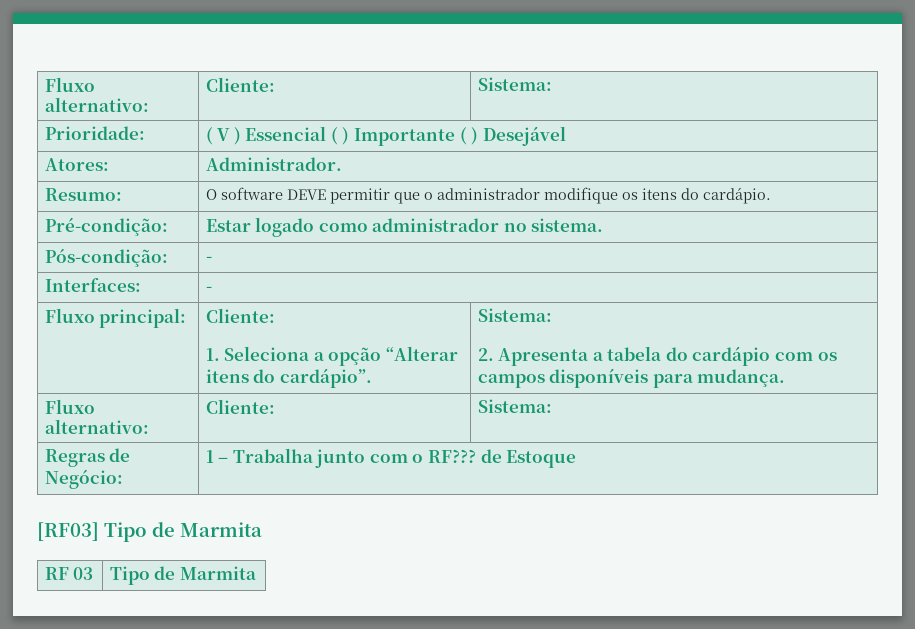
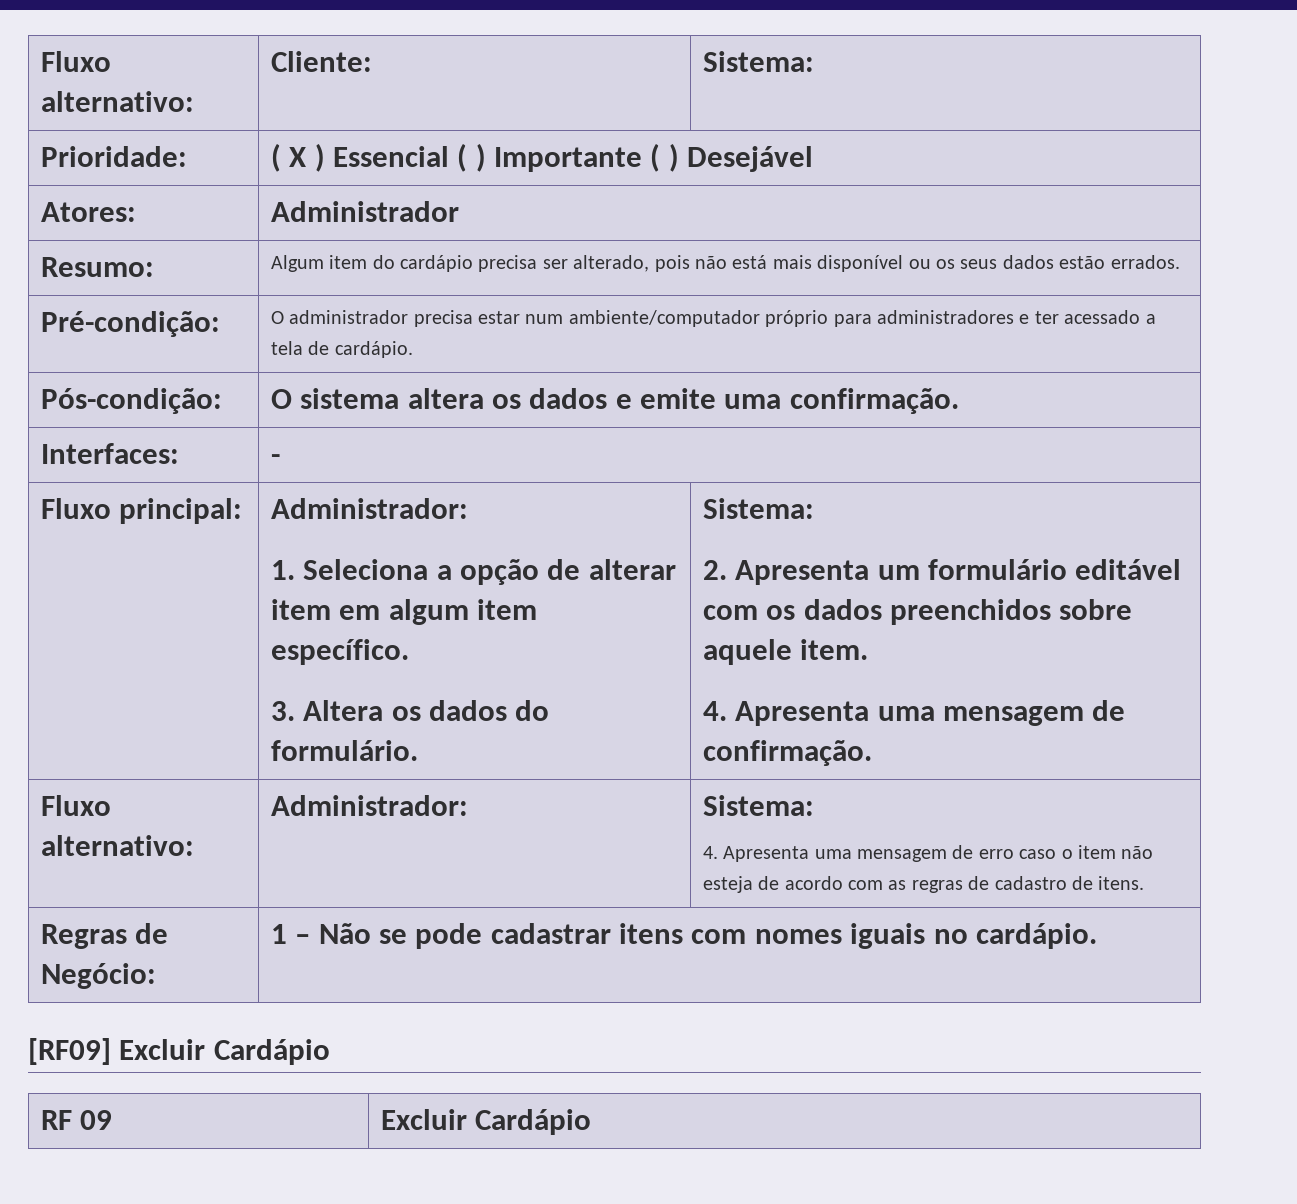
[217,128,231,141] V -> [289,147,307,167] X
[205,157,342,171] Administrador. -> [270,201,459,222] Administrador
[205,187,771,204] [44,217,168,236] [205,217,604,237] [44,248,168,267] [205,256,212,262] O software DEVE permitir que o administrador modifique os itens do cardápio. // Pré-condição: | Estar logado como administrador no sistema. // Pós-condição: | - -> [270,255,1180,272] [40,311,220,337] [270,310,1156,327] [270,341,413,358] [40,388,222,414] [270,388,959,414] Algum item do cardápio precisa ser alterado, pois não está mais disponível ou os seus dados estão errados. // Pré-condição: | O administrador precisa estar num ambiente/computador próprio para administradores e ter acessado a tela de cardápio. // Pós-condição: | O sistema altera os dados e emite uma confirmação.
[205,308,275,323] Cliente: -> [270,498,468,519] Administrador:
[385,346,458,361] [205,368,372,388] [477,308,552,322] [477,346,837,366] [477,368,786,388] [44,399,95,414] [44,419,149,434] [205,399,275,414] [477,399,552,413] “Alterar itens do cardápio”. | Sistema: // 2. Apresenta a tabela do cardápio com os campos disponíveis para mudança. // Fluxo alternativo: | Cliente: | Sistema: -> [547,559,676,580] [270,599,537,625] [270,639,409,665] [270,700,550,721] [270,740,418,761] [702,498,814,519] [702,559,1182,585] [702,599,1133,625] [702,639,869,665] [702,700,1126,726] [702,740,872,766] [40,795,111,816] [40,835,194,856] [270,795,468,816] [702,795,814,816] [702,845,1154,862] [702,876,1145,893] de alterar item em algum item específico. // 3. Altera os dados do formulário. | Sistema: // 2. Apresenta um formulário editável com os dados preenchidos sobre aquele item. // 4. Apresenta uma mensagem de confirmação. // Fluxo alternativo: | Administrador: | Sistema: // 4. Apresenta uma mensagem de erro caso o item não esteja de acordo com as regras de cadastro de itens.
[232,448,577,468] [37,522,262,542] [44,567,94,580] [109,566,256,585] Trabalha junto com o RF??? de Estoque // [RF03] Tipo de Marmita // RF 03 | Tipo de Marmita -> [318,923,1097,949] [28,1038,330,1065] [40,1110,113,1130] [380,1109,592,1135] Não se pode cadastrar itens com nomes iguais no cardápio. // [RF09] Excluir Cardápio // RF 09 | Excluir Cardápio

